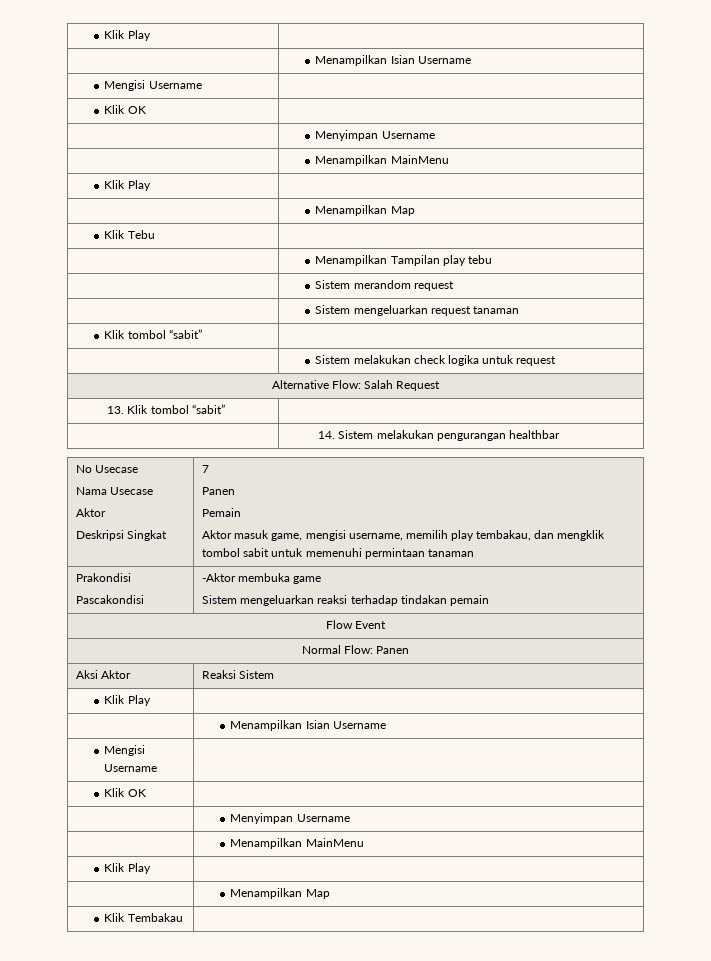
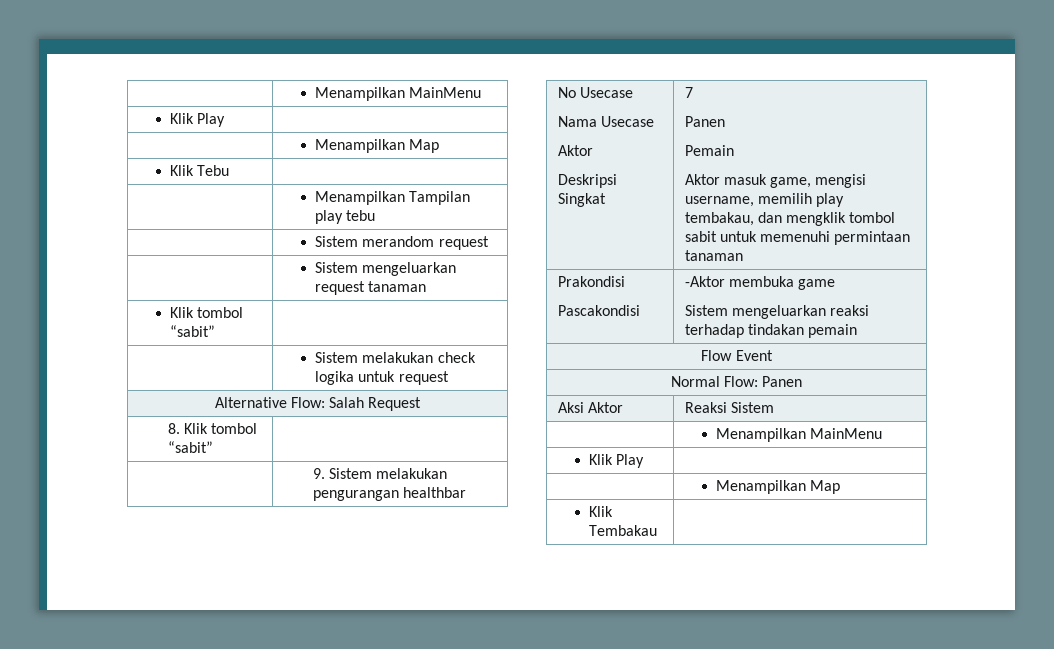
[104,30,151,41] [315,55,471,66] [104,80,202,91] [104,105,146,114] [315,130,435,141] Klik Play | // | Menampilkan Isian Username // Mengisi Username | // Klik OK | // | Menyimpan Username // -> (315, 94) none
[107,404,225,414] [318,431,336,439] 13. Klik tombol “sabit” | // | 14. -> [167,423,258,434] [167,441,213,453] [312,468,325,479] 8. Klik tombol “sabit” | // | 9.
[104,695,151,706] [230,720,386,731] [104,745,146,756] [104,764,158,772] [104,788,146,797] [230,813,350,824] // Klik Play | // | Menampilkan Isian Username // Mengisi Username | // Klik OK | // | Menyimpan Username -> (774, 407) none

